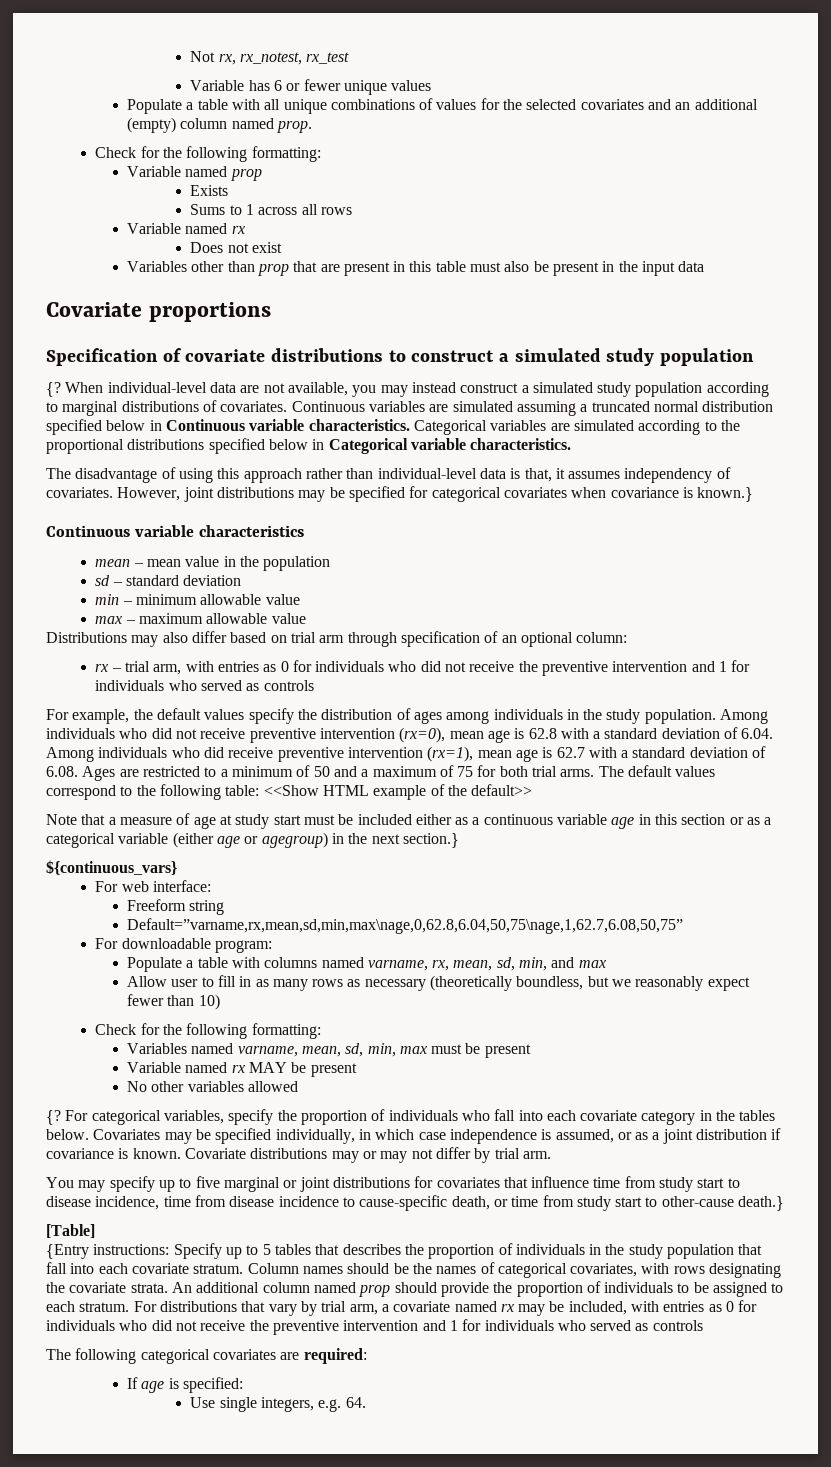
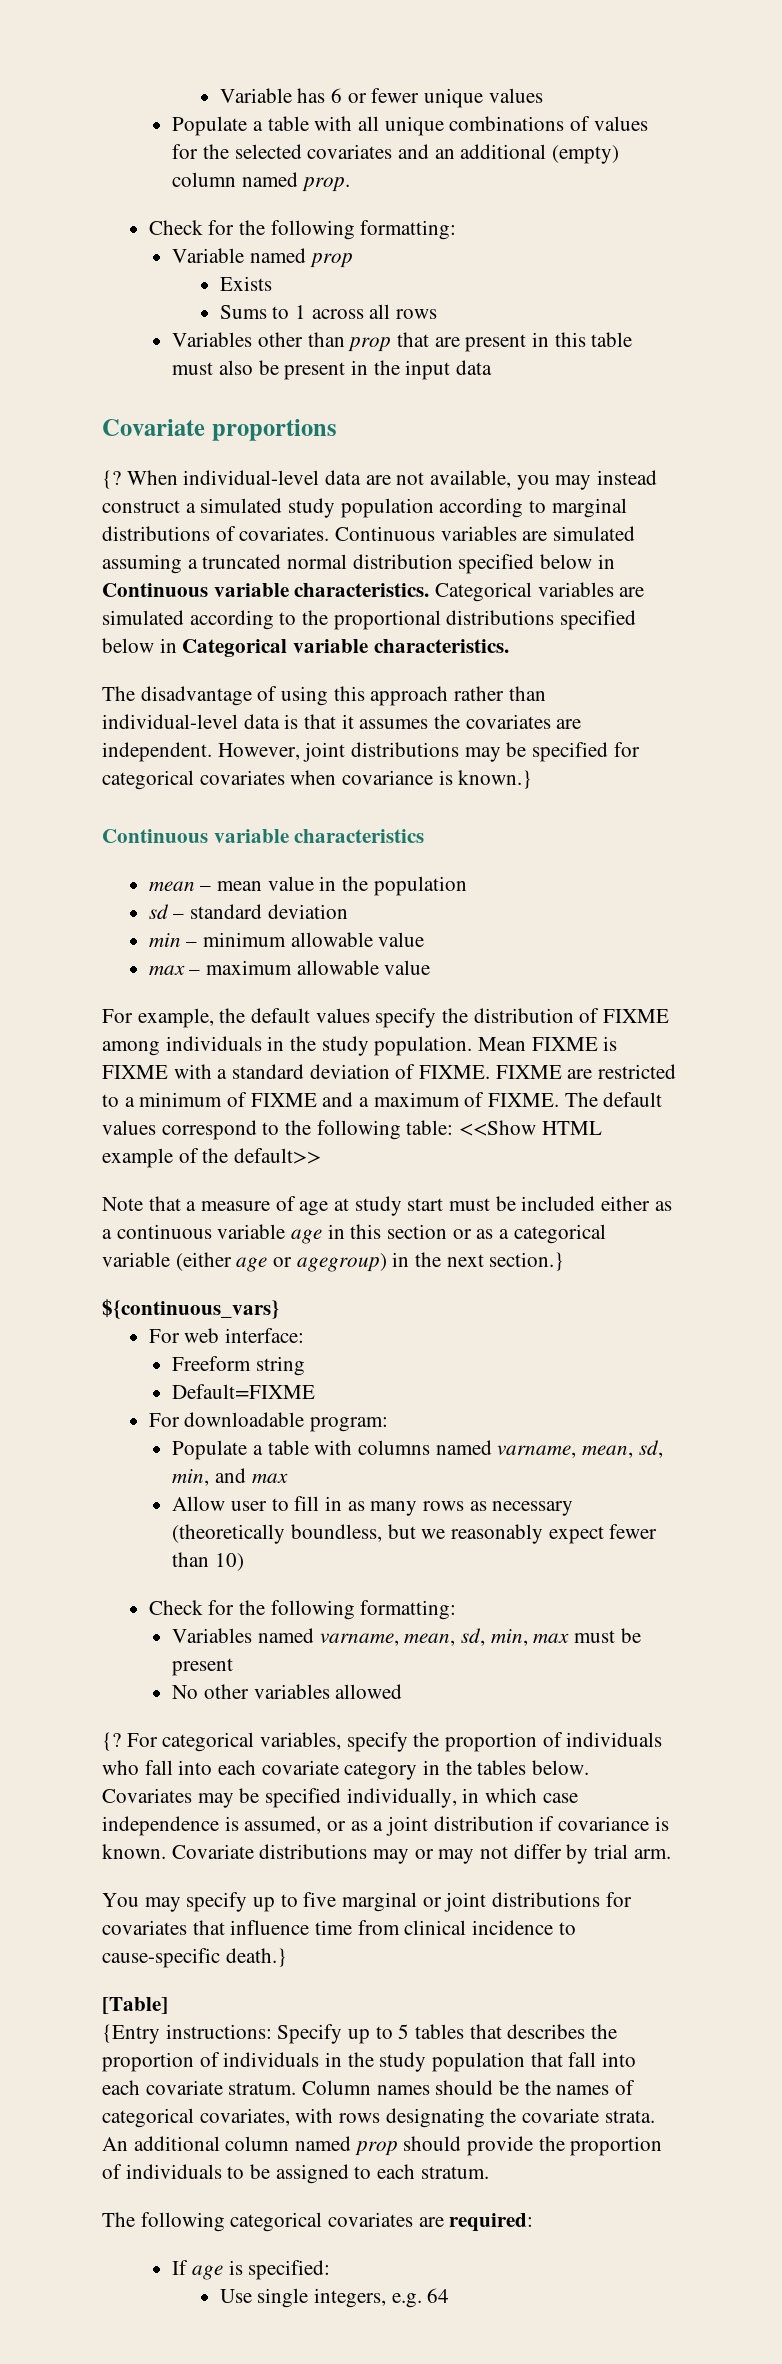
[190,51,350,65] Not rx, rx_notest, rx_test // -> (219, 95) none
[126,223,245,234] [190,242,282,253] // Variable named rx // Does not exist -> (437, 314) none
[46,348,755,366] // Specification of covariate distributions to construct a simulated study population -> (337, 430) none
[524,468,552,482] that, -> [304,714,337,729] that
[624,467,731,483] [46,487,113,498] independency of covariates. -> [434,714,582,729] [102,742,212,762] the covariates are independent.
[46,631,628,647] [95,660,751,676] [95,680,314,691] // Distributions may also differ based on trial arm through specification of an optional column: // rx – trial arm, with entries as 0 for individuals who did not receive the preventive intervention and 1 for individuals who served as controls -> (431, 967) none
[413,711,442,724] ages -> [603,1009,670,1023] FIXME
[720,709,769,724] [46,727,774,743] [46,746,767,762] [46,766,116,781] Among individuals who did not receive preventive intervention (rx=0), mean age is 62.8 with a standard deviation of 6.04. Among individuals who did receive preventive intervention (rx=1), mean age is 62.7 with a standard deviation of 6.08. Ages -> [478,1036,618,1051] [102,1064,562,1079] Mean FIXME is FIXME with a standard deviation of FIXME. FIXME
[313,766,330,777] 50 -> [250,1093,317,1107] FIXME
[457,765,595,777] 75 for both trial arms. -> [488,1093,560,1107] FIXME.
[126,918,683,934] Default=”varname,rx,mean,sd,min,max\nage,0,62.8,6.04,50,75\nage,1,62.7,6.08,50,75” -> [172,1384,316,1399] Default=FIXME
[432,960,450,971] rx, -> (577, 1451) none
[126,1062,357,1077] // Variable named rx MAY be present -> (234, 1667) none
[659,1177,740,1192] [46,1195,734,1211] study start to disease incidence, time from disease incidence to cause-specific death, or time from study start to other-cause -> [404,1920,576,1935] [102,1948,220,1968] clinical incidence to cause-specific
[133,1300,758,1316] [46,1319,703,1335] For distributions that vary by trial arm, a covariate named rx may be included, with entries as 0 for individuals who did not receive the preventive intervention and 1 for individuals who served as controls -> (489, 2172) none
[345,1397,366,1408] 64. -> [427,2288,450,2303] 64

